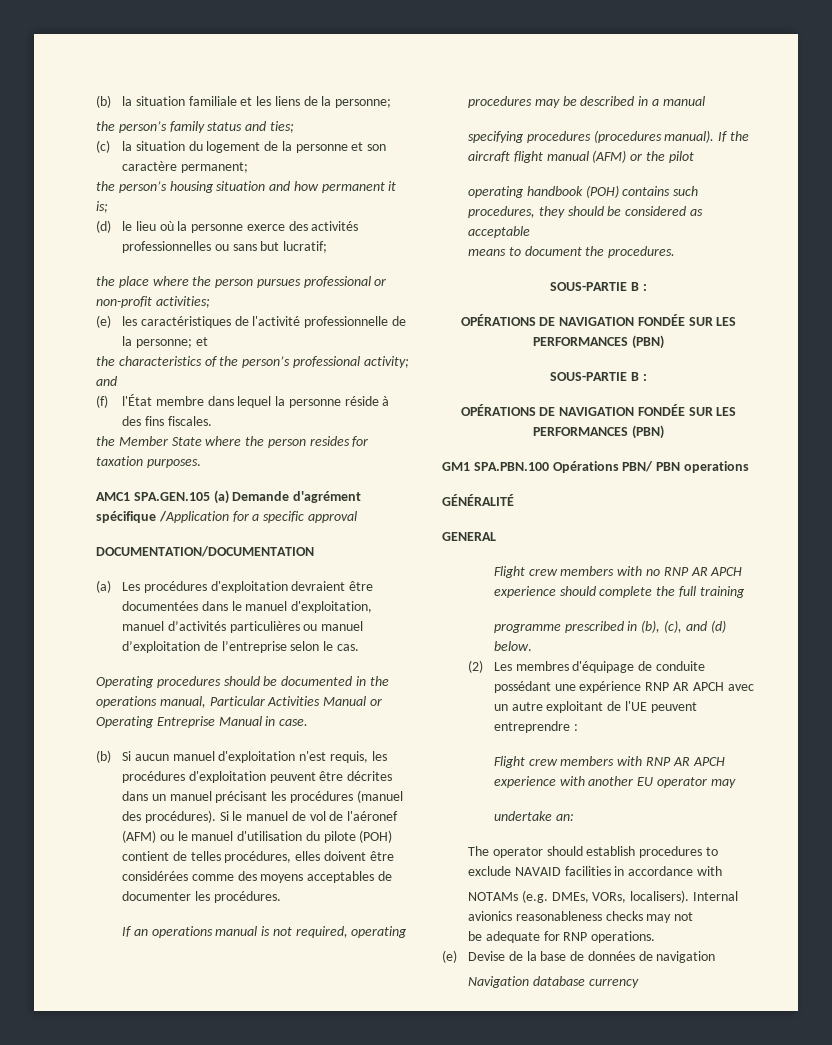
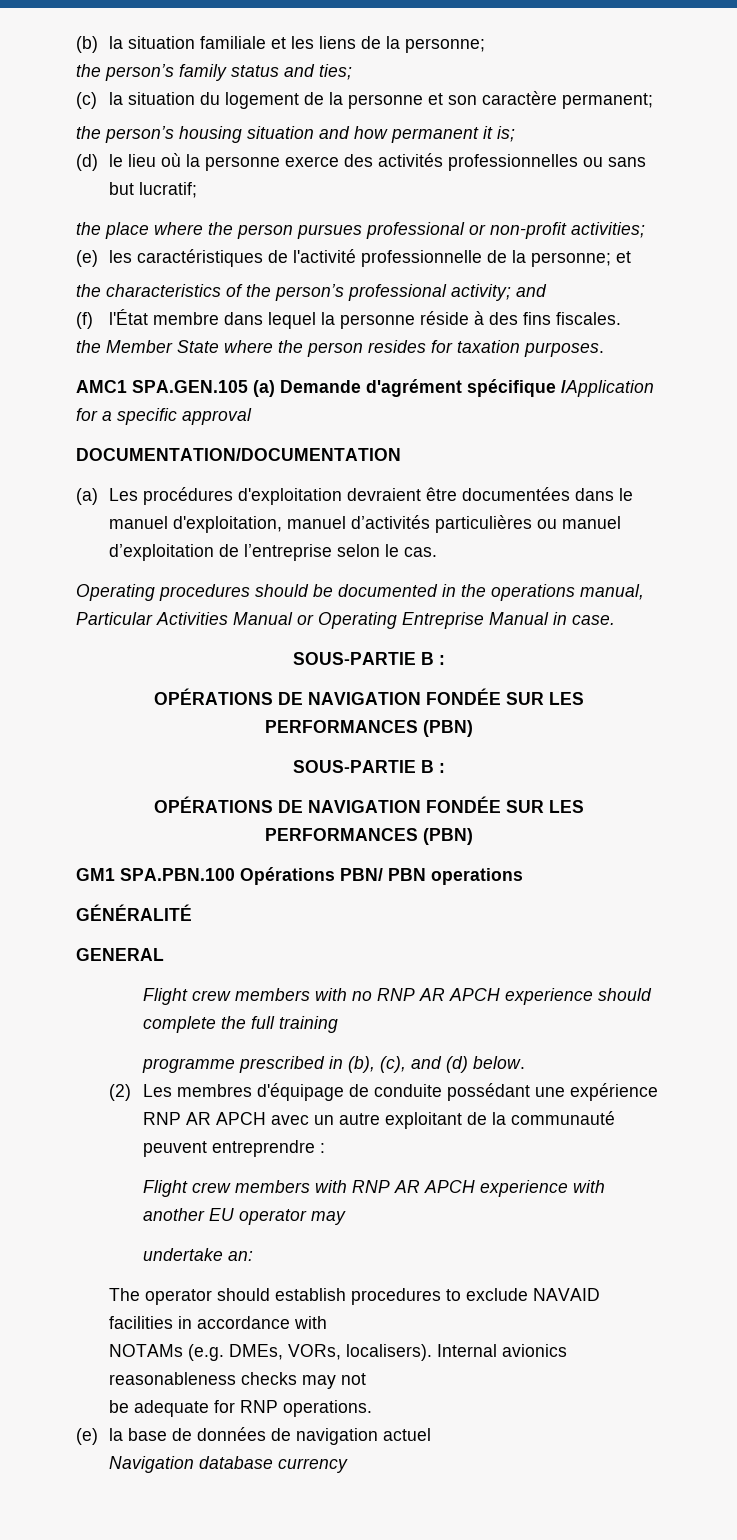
[96,750,387,763] [121,771,393,783] [121,790,403,803] [121,810,399,823] [121,830,393,843] [121,851,394,863] [121,871,392,883] [121,891,281,903] [121,926,408,938] [467,96,705,108] [467,130,749,143] [467,150,694,163] [467,185,699,198] [467,206,703,218] [467,226,530,238] [467,246,676,258] // (b) Si aucun manuel d'exploitation n'est requis, les procédures d'exploitation peuvent être décrites dans un manuel précisant les procédures (manuel des procédures). Si le manuel de vol de l'aéronef (AFM) ou le manuel d'utilisation du pilote (POH) contient de telles procédures, elles doivent être considérées comme des moyens acceptables de documenter les procédures. // If an operations manual is not required, operating procedures may be described in a manual // specifying procedures (procedures manual). If the aircraft flight manual (AFM) or the pilot // operating handbook (POH) contains such procedures, they should be considered as acceptable // means to document the procedures. -> (615, 620) none
[625,701,648,711] l'UE -> [491,1111,615,1125] la communauté
[467,951,523,961] Devise de -> (98, 1436) none
(716, 957) none -> [383,1428,432,1441] actuel

